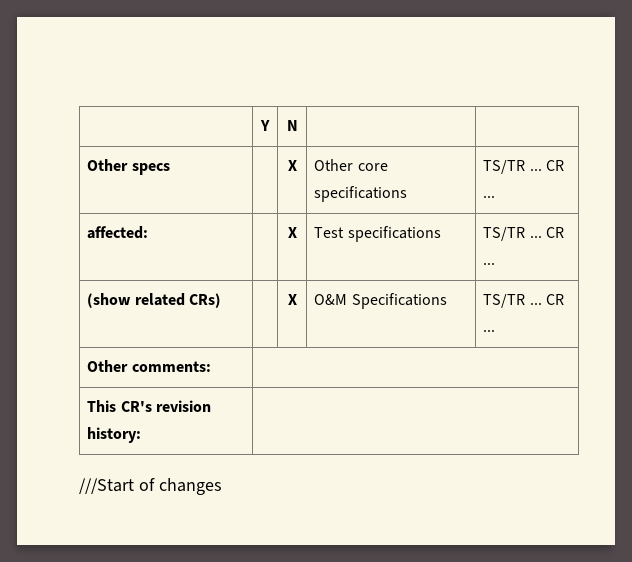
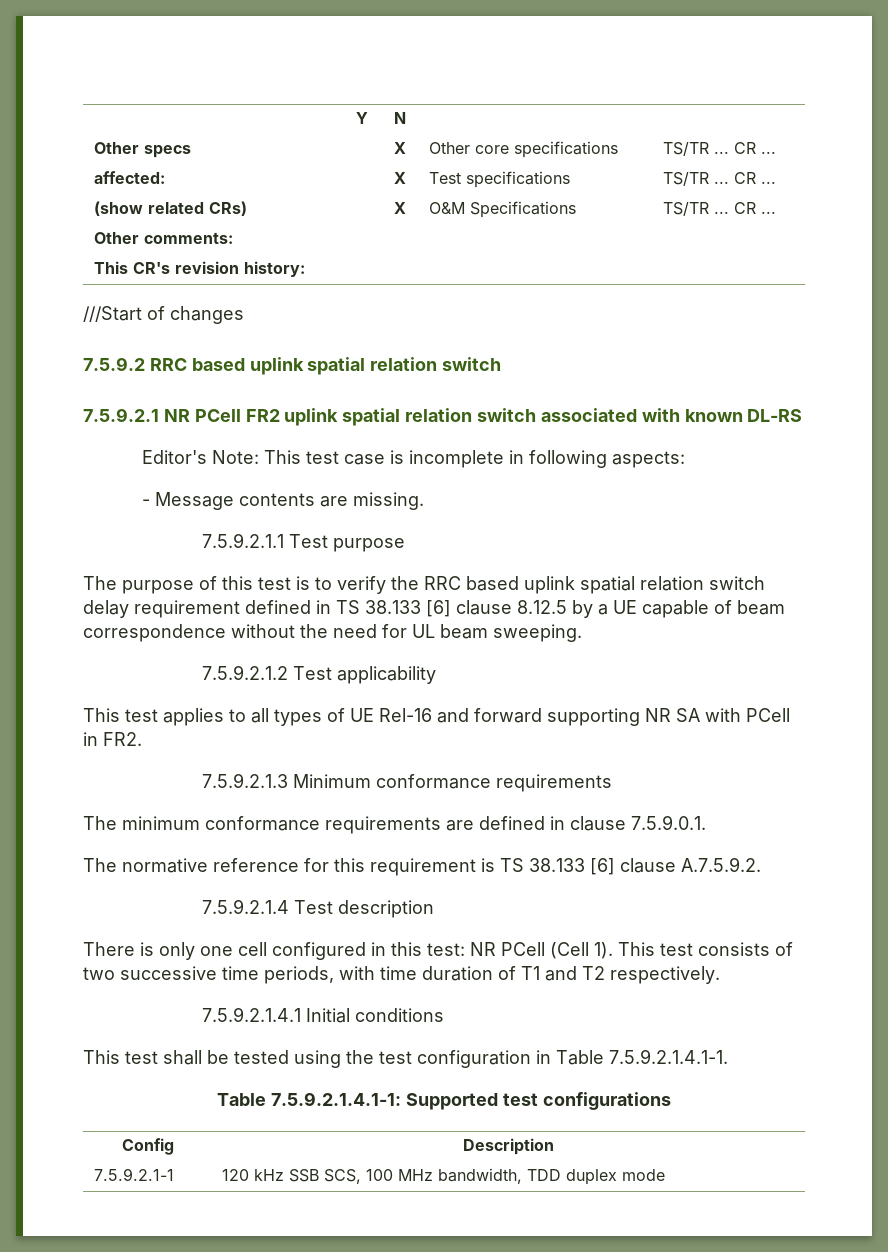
(222, 486) none -> [83,357,502,375] [83,408,803,426] [142,450,686,468] [142,492,425,510] [201,533,405,552] [83,576,765,594] [83,600,785,618] [83,624,582,642] [201,665,436,684] [83,708,790,726] [83,732,142,746] [201,773,612,792] [83,815,706,834] [83,857,761,876] [201,899,434,918] [83,942,793,960] [83,966,720,984] [201,1007,444,1023] [83,1049,728,1068] [217,1092,671,1110] [121,1138,174,1155] [462,1138,554,1155] [93,1168,174,1181] [221,1168,665,1185] // 7.5.9.2 RRC based uplink spatial relation switch // 7.5.9.2.1 NR PCell FR2 uplink spatial relation switch associated with known DL-RS // Editor's Note: This test case is incomplete in following aspects: // - Message contents are missing. // 7.5.9.2.1.1 Test purpose // The purpose of this test is to verify the RRC based uplink spatial relation switch delay requirement defined in TS 38.133 [6] clause 8.12.5 by a UE capable of beam correspondence without the need for UL beam sweeping. // 7.5.9.2.1.2 Test applicability // This test applies to all types of UE Rel-16 and forward supporting NR SA with PCell in FR2. // 7.5.9.2.1.3 Minimum conformance requirements // The minimum conformance requirements are defined in clause 7.5.9.0.1. // The normative reference for this requirement is TS 38.133 [6] clause A.7.5.9.2. // 7.5.9.2.1.4 Test description // There is only one cell configured in this test: NR PCell (Cell 1). This test consists of two successive time periods, with time duration of T1 and T2 respectively. // 7.5.9.2.1.4.1 Initial conditions // This test shall be tested using the test configuration in Table 7.5.9.2.1.4.1-1. // Table 7.5.9.2.1.4.1-1: Supported test configurations // Config | Description // 7.5.9.2.1-1 | 120 kHz SSB SCS, 100 MHz bandwidth, TDD duplex mode

